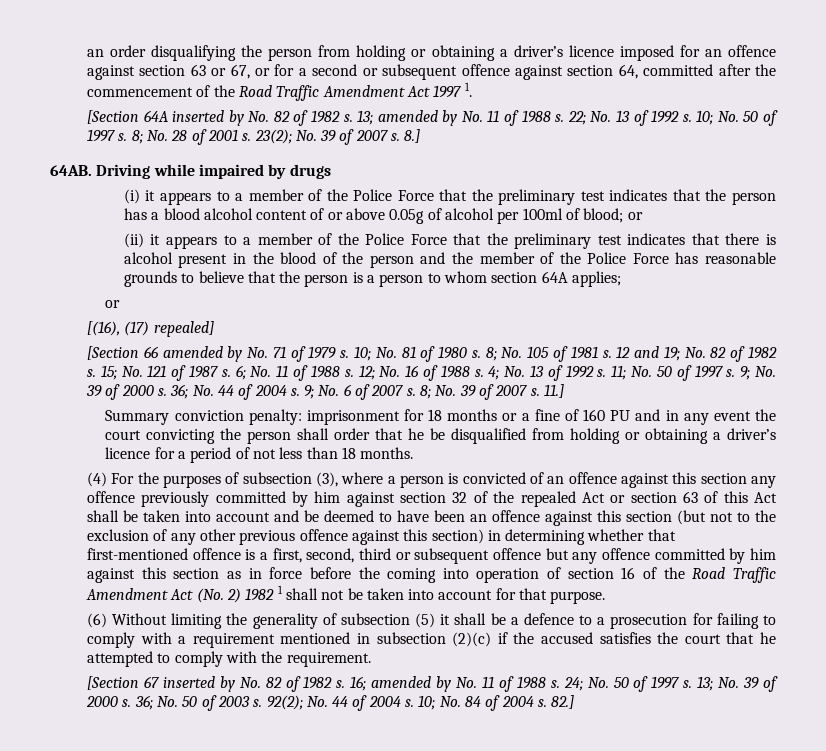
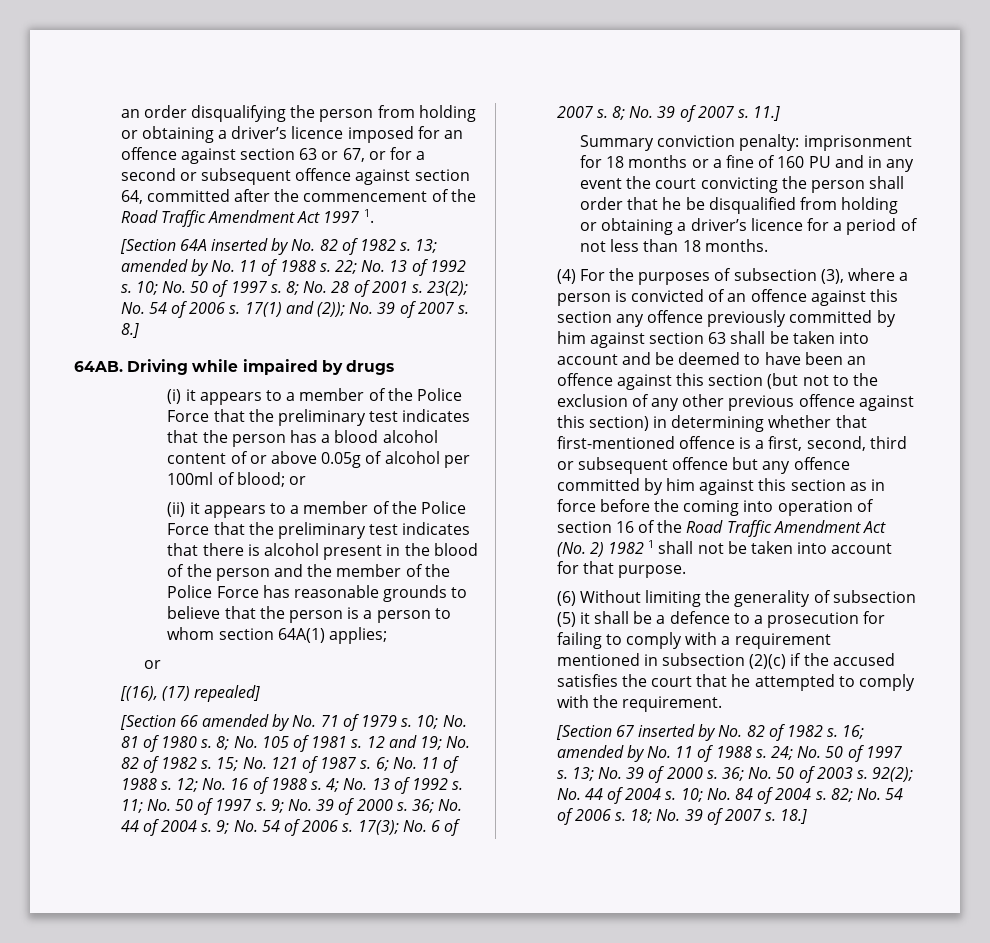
(317, 135) none -> [148,301,374,318] 54 of 2006 s. 17(1) and (2)); No.
[541,271,568,283] 64A -> [277,628,325,643] 64A(1)
(340, 390) none -> [261,819,427,836] 54 of 2006 s. 17(3); No.
[452,491,778,507] 32 of the repealed Act or section 63 of this Act -> [708,332,727,344] 63
[551,695,575,709] 82.] -> [830,788,904,802] [556,808,808,825] 82; No. 54 of 2006 s. 18; No. 39 of 2007 s. 18.]

